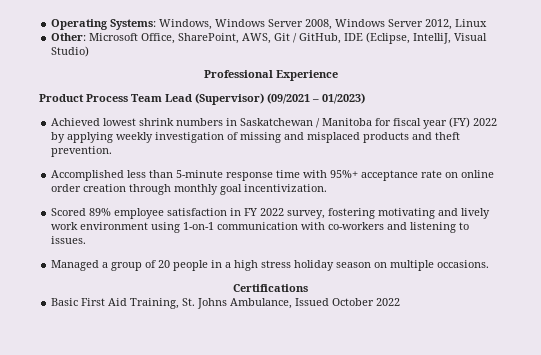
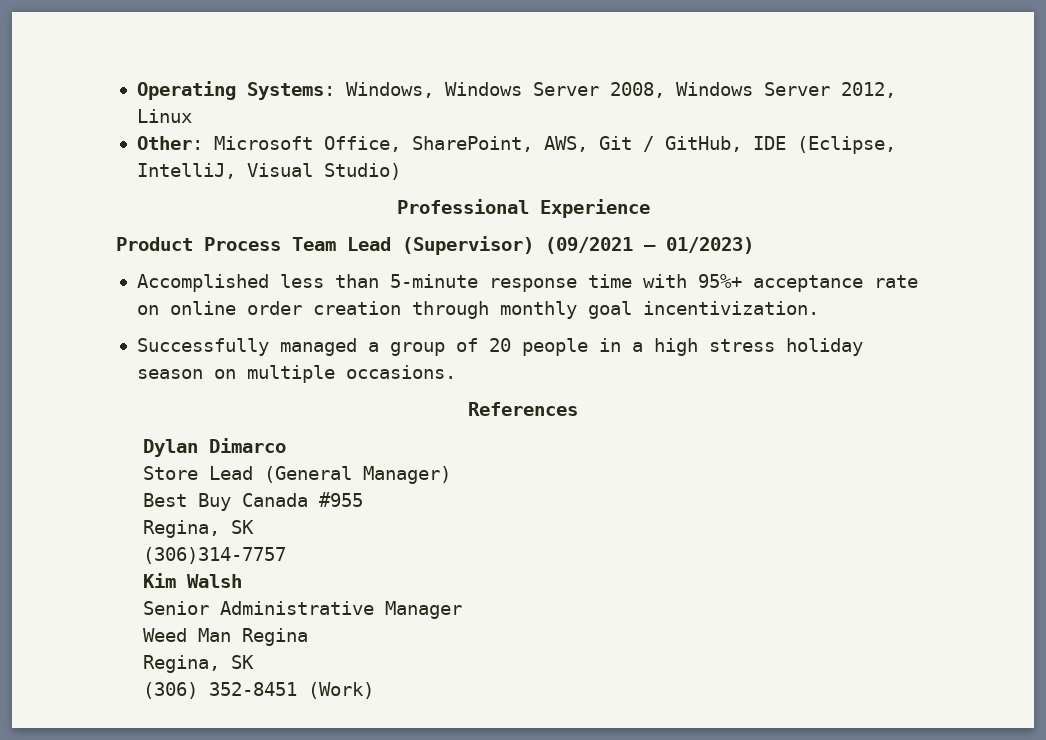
[51,117,498,129] [51,132,461,143] [51,146,113,157] // Achieved lowest shrink numbers in Saskatchewan / Manitoba for fiscal year (FY) 2022 by applying weekly investigation of missing and misplaced products and theft prevention. -> (754, 245) none
[51,208,491,219] [51,222,470,233] [51,236,87,244] [51,260,100,271] Scored 89% employee satisfaction in FY 2022 survey, fostering motivating and lively work environment using 1-on-1 communication with co-workers and listening to issues. // Managed -> [136,338,357,356] Successfully managed
[233,284,308,292] [51,298,401,309] Certifications // Basic First Aid Training, St. Johns Ambulance, Issued October 2022 -> [468,402,578,416] [143,438,287,457] [143,466,452,484] [143,492,364,511] [143,520,255,538] [143,547,287,564] [143,573,243,588] [143,601,463,619] [143,628,309,646] [143,655,255,673] [143,682,375,699] References // Dylan Dimarco // Store Lead (General Manager) // Best Buy Canada #955 // Regina, SK // (306)314-7757 // Kim Walsh // Senior Administrative Manager // Weed Man Regina // Regina, SK // (306) 352-8451 (Work)

